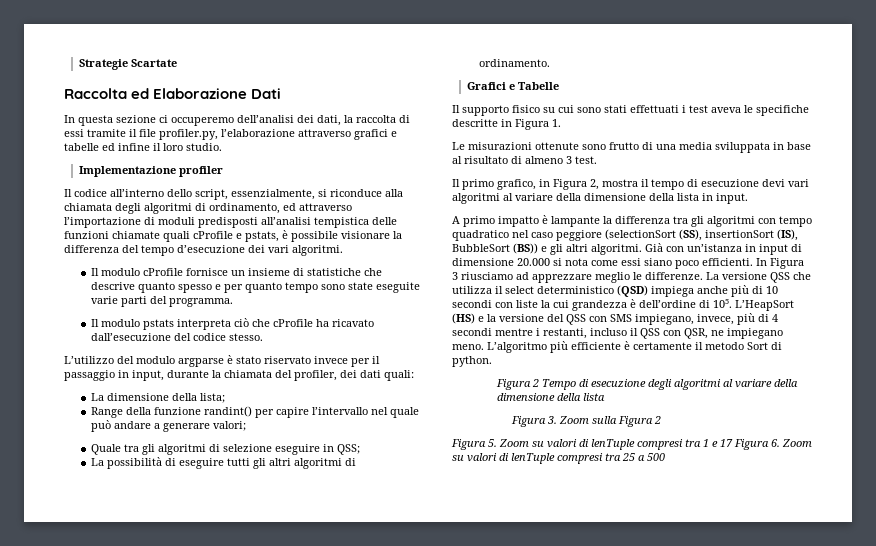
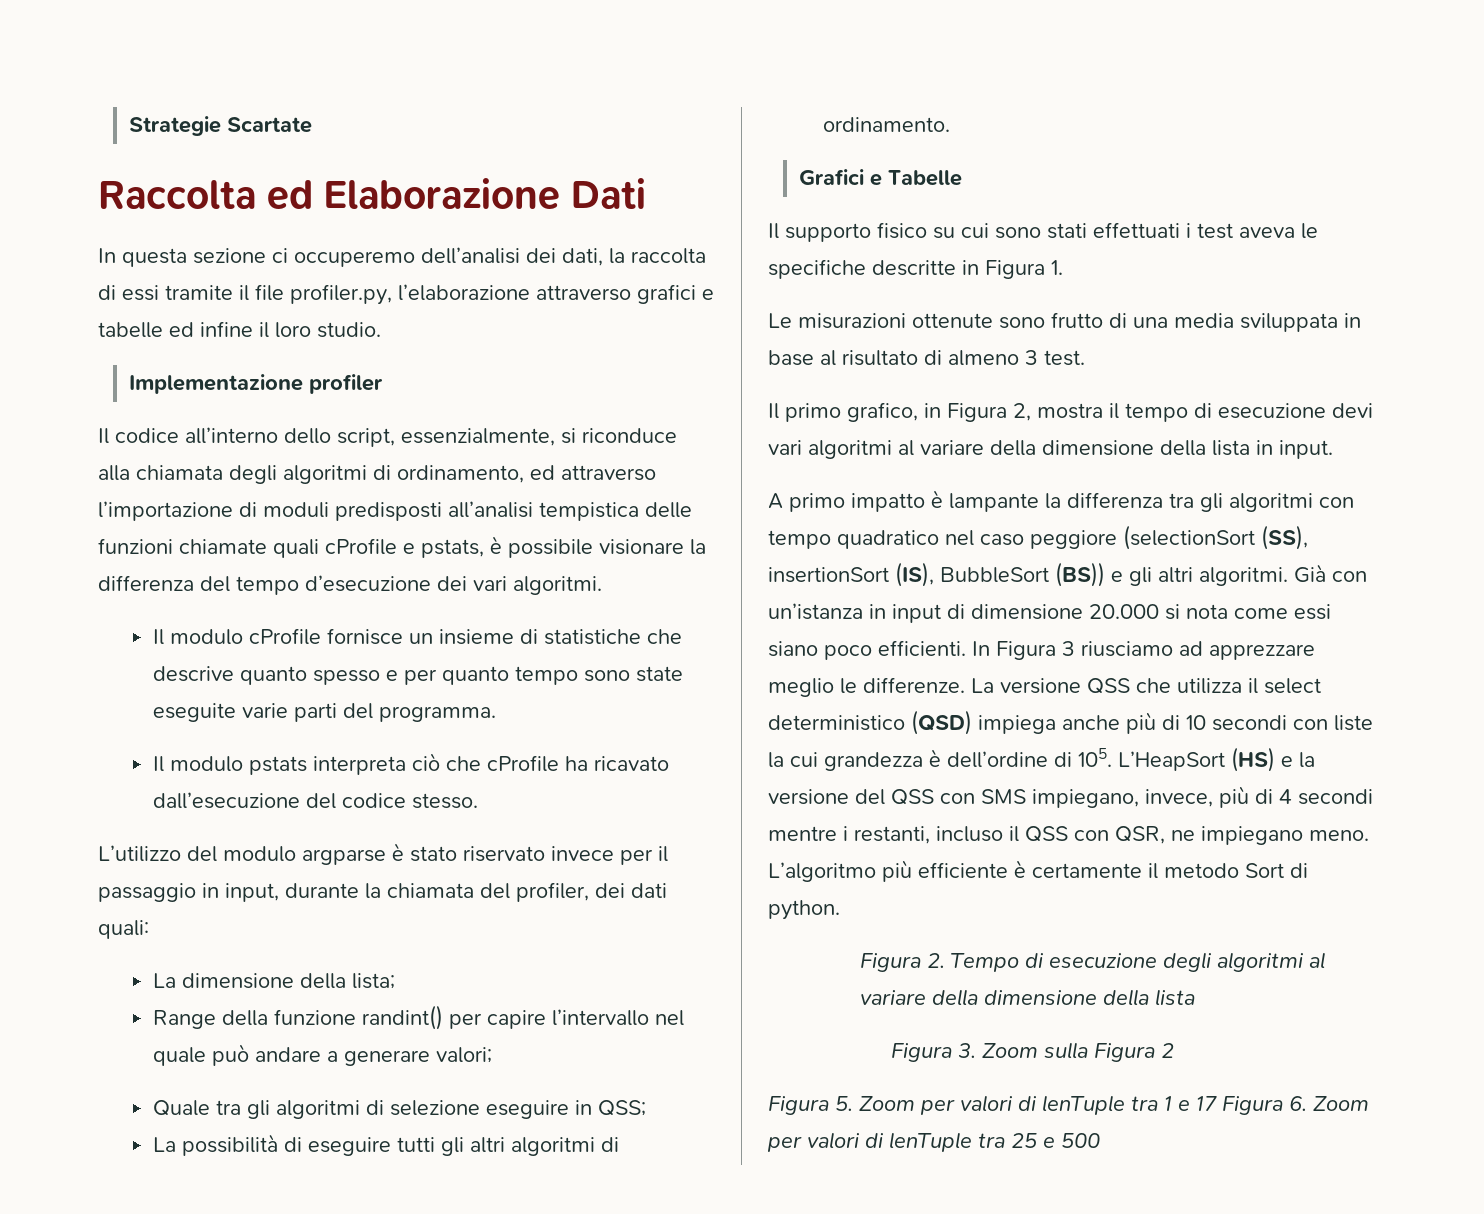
[532,379,540,387] 2 -> [927,953,946,968] 2.
[532,439,683,450] su valori di lenTuple compresi -> [920,1095,1125,1115] per valori di lenTuple
[452,453,603,464] su valori di lenTuple compresi -> [767,1132,972,1152] per valori di lenTuple
[638,455,645,461] a -> [1043,1136,1055,1148] e

